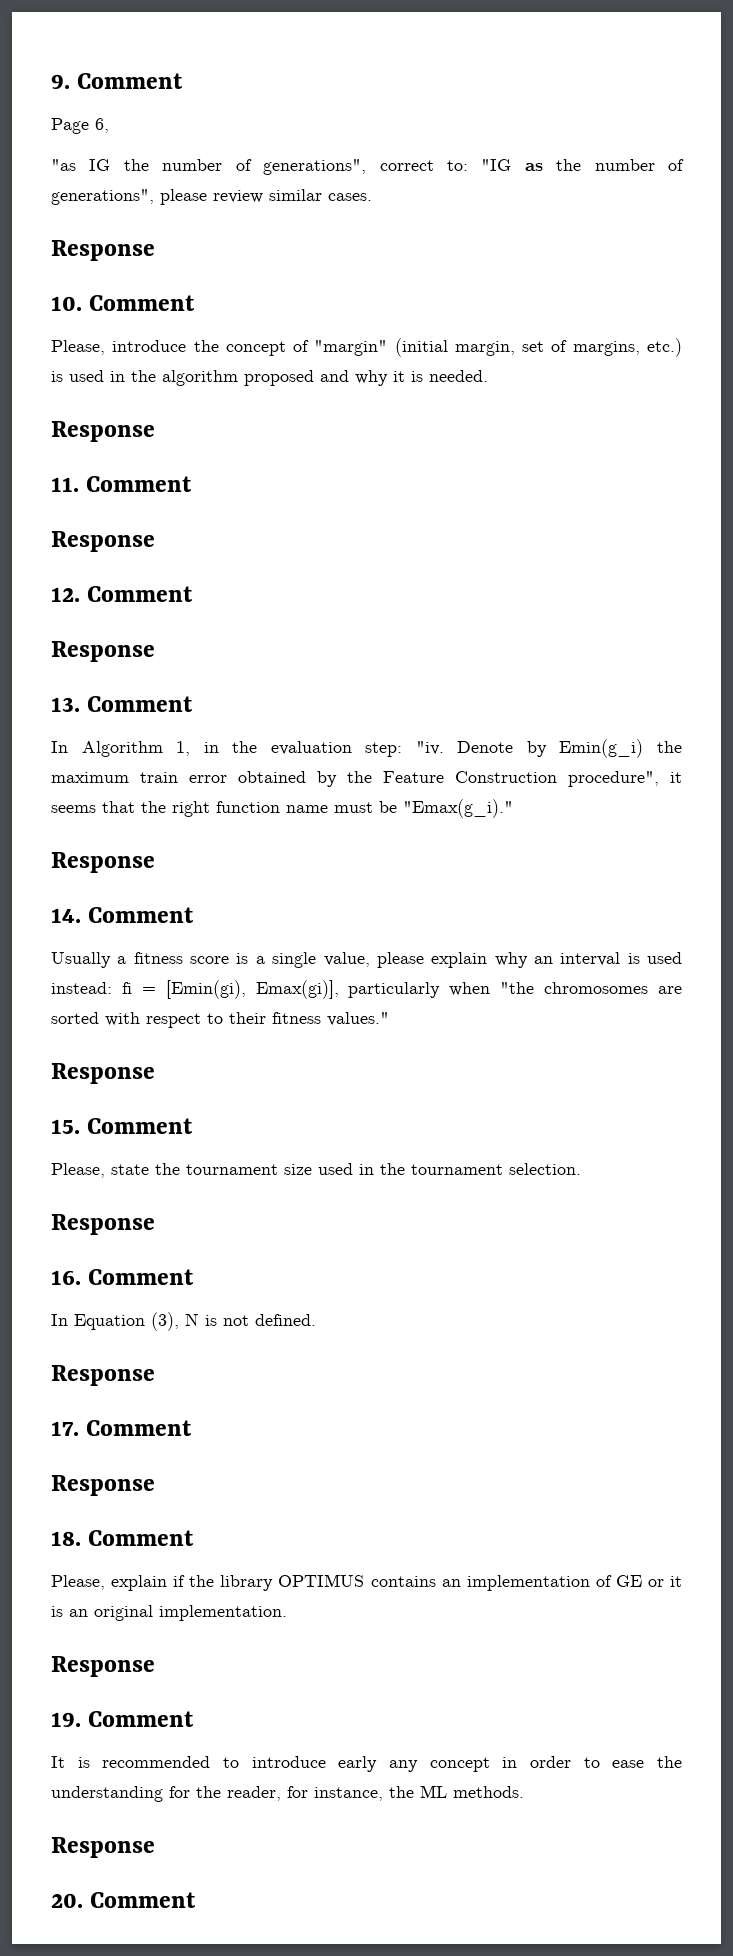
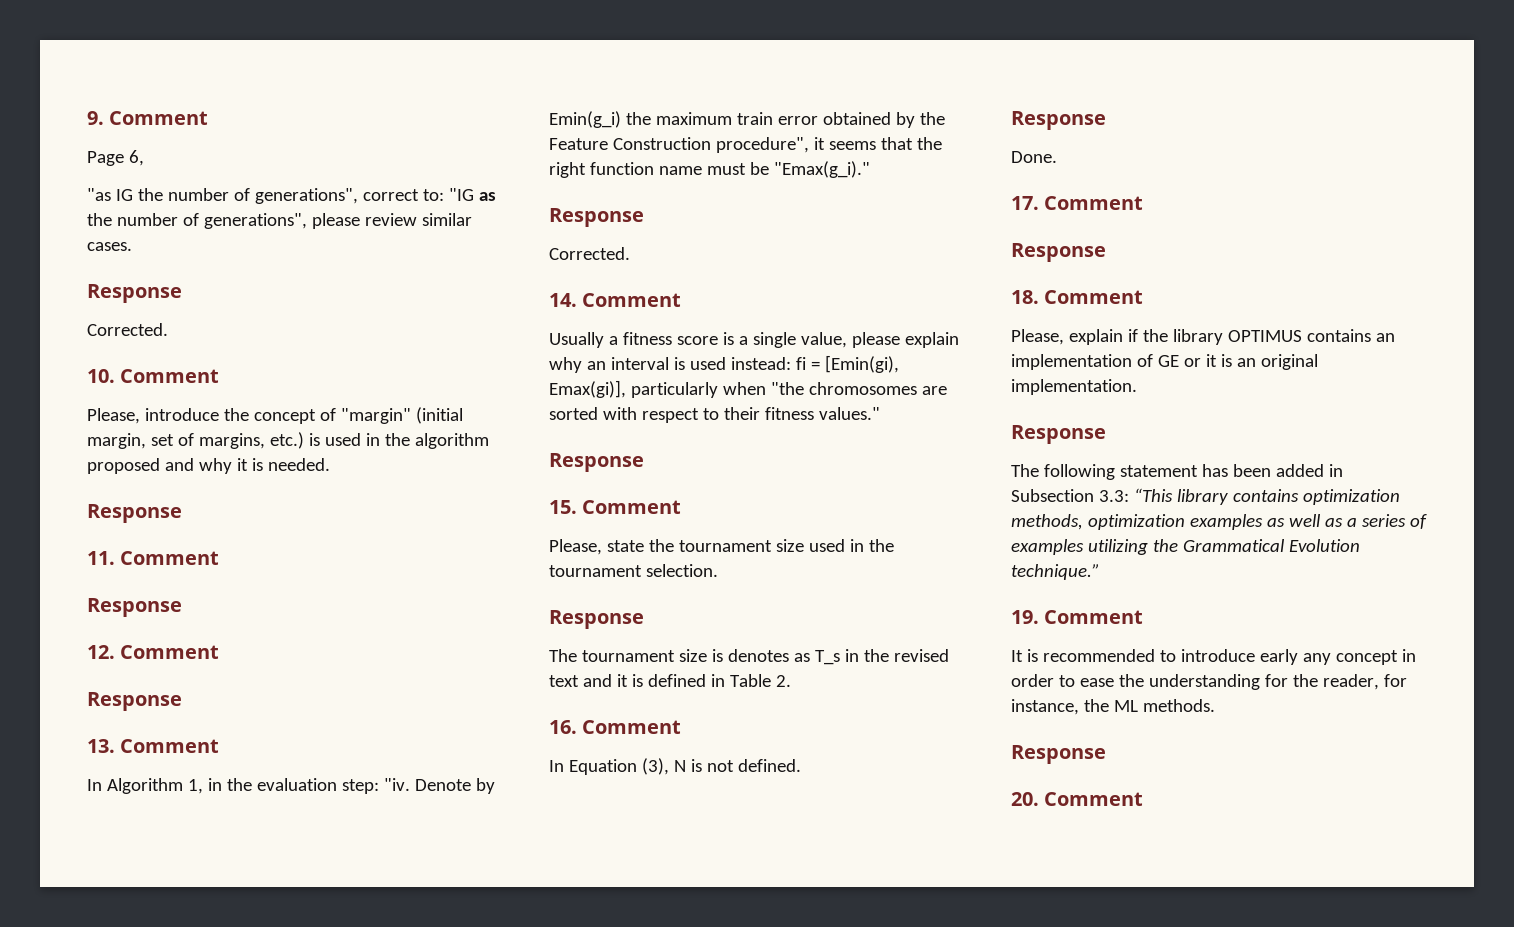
(155, 250) none -> [87,323,168,336] // Corrected.
(155, 862) none -> [549,247,630,260] // Corrected.
(155, 1224) none -> [549,649,949,665] [549,674,791,687] // The tournament size is denotes as T_s in the revised text and it is defined in Table 2.
(155, 1375) none -> [1011,151,1057,163] // Done.
(155, 1666) none -> [1011,464,1343,480] [1011,488,1400,505] [1011,514,1427,530] [1011,539,1360,555] [1011,564,1100,580] // The following statement has been added in Subsection 3.3: “This library contains optimization methods, optimization examples as well as a series of examples utilizing the Grammatical Evolution technique.”

